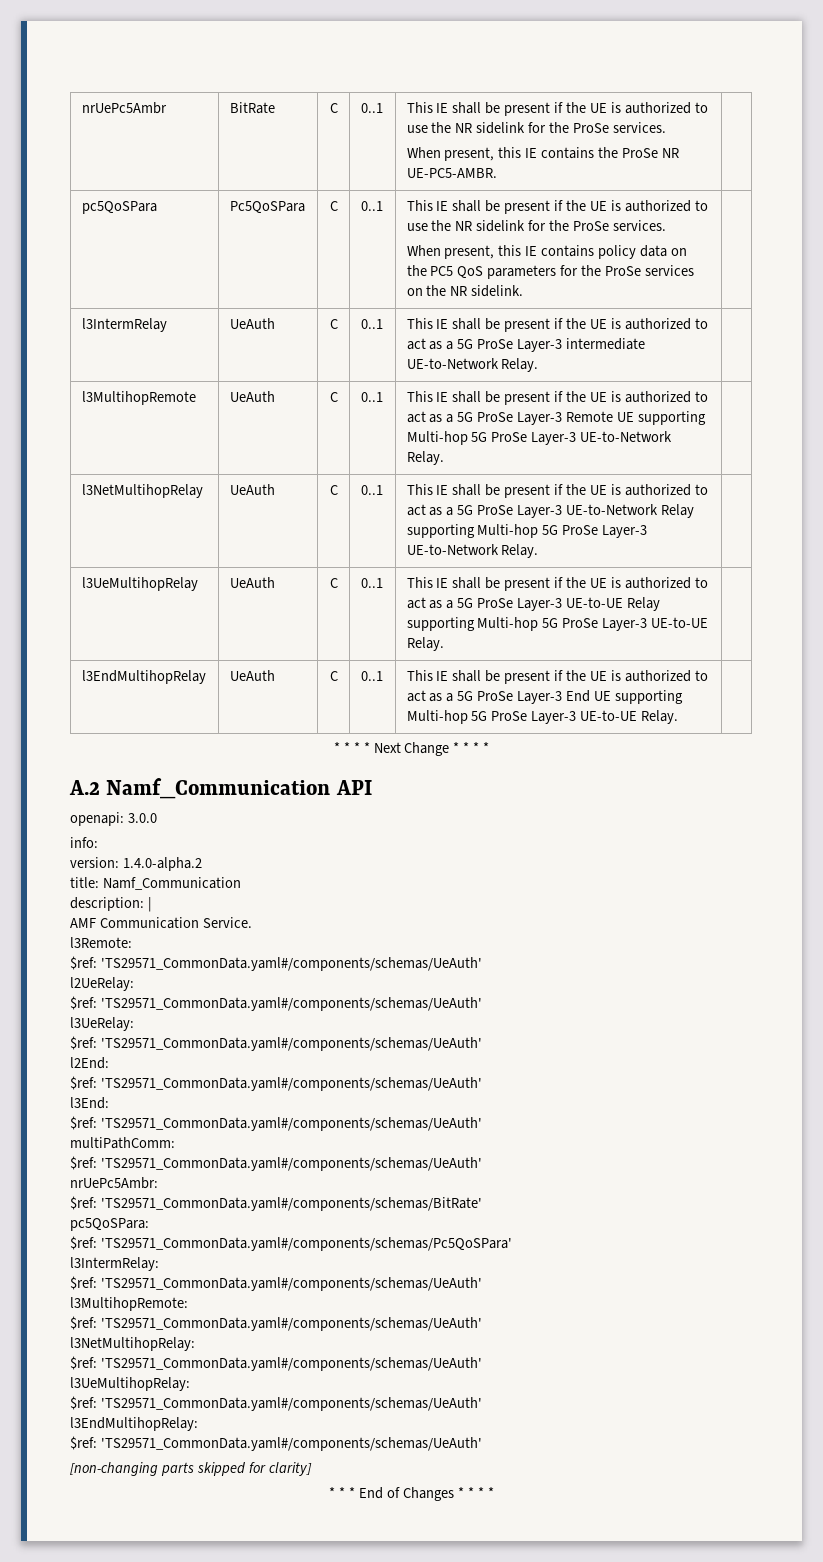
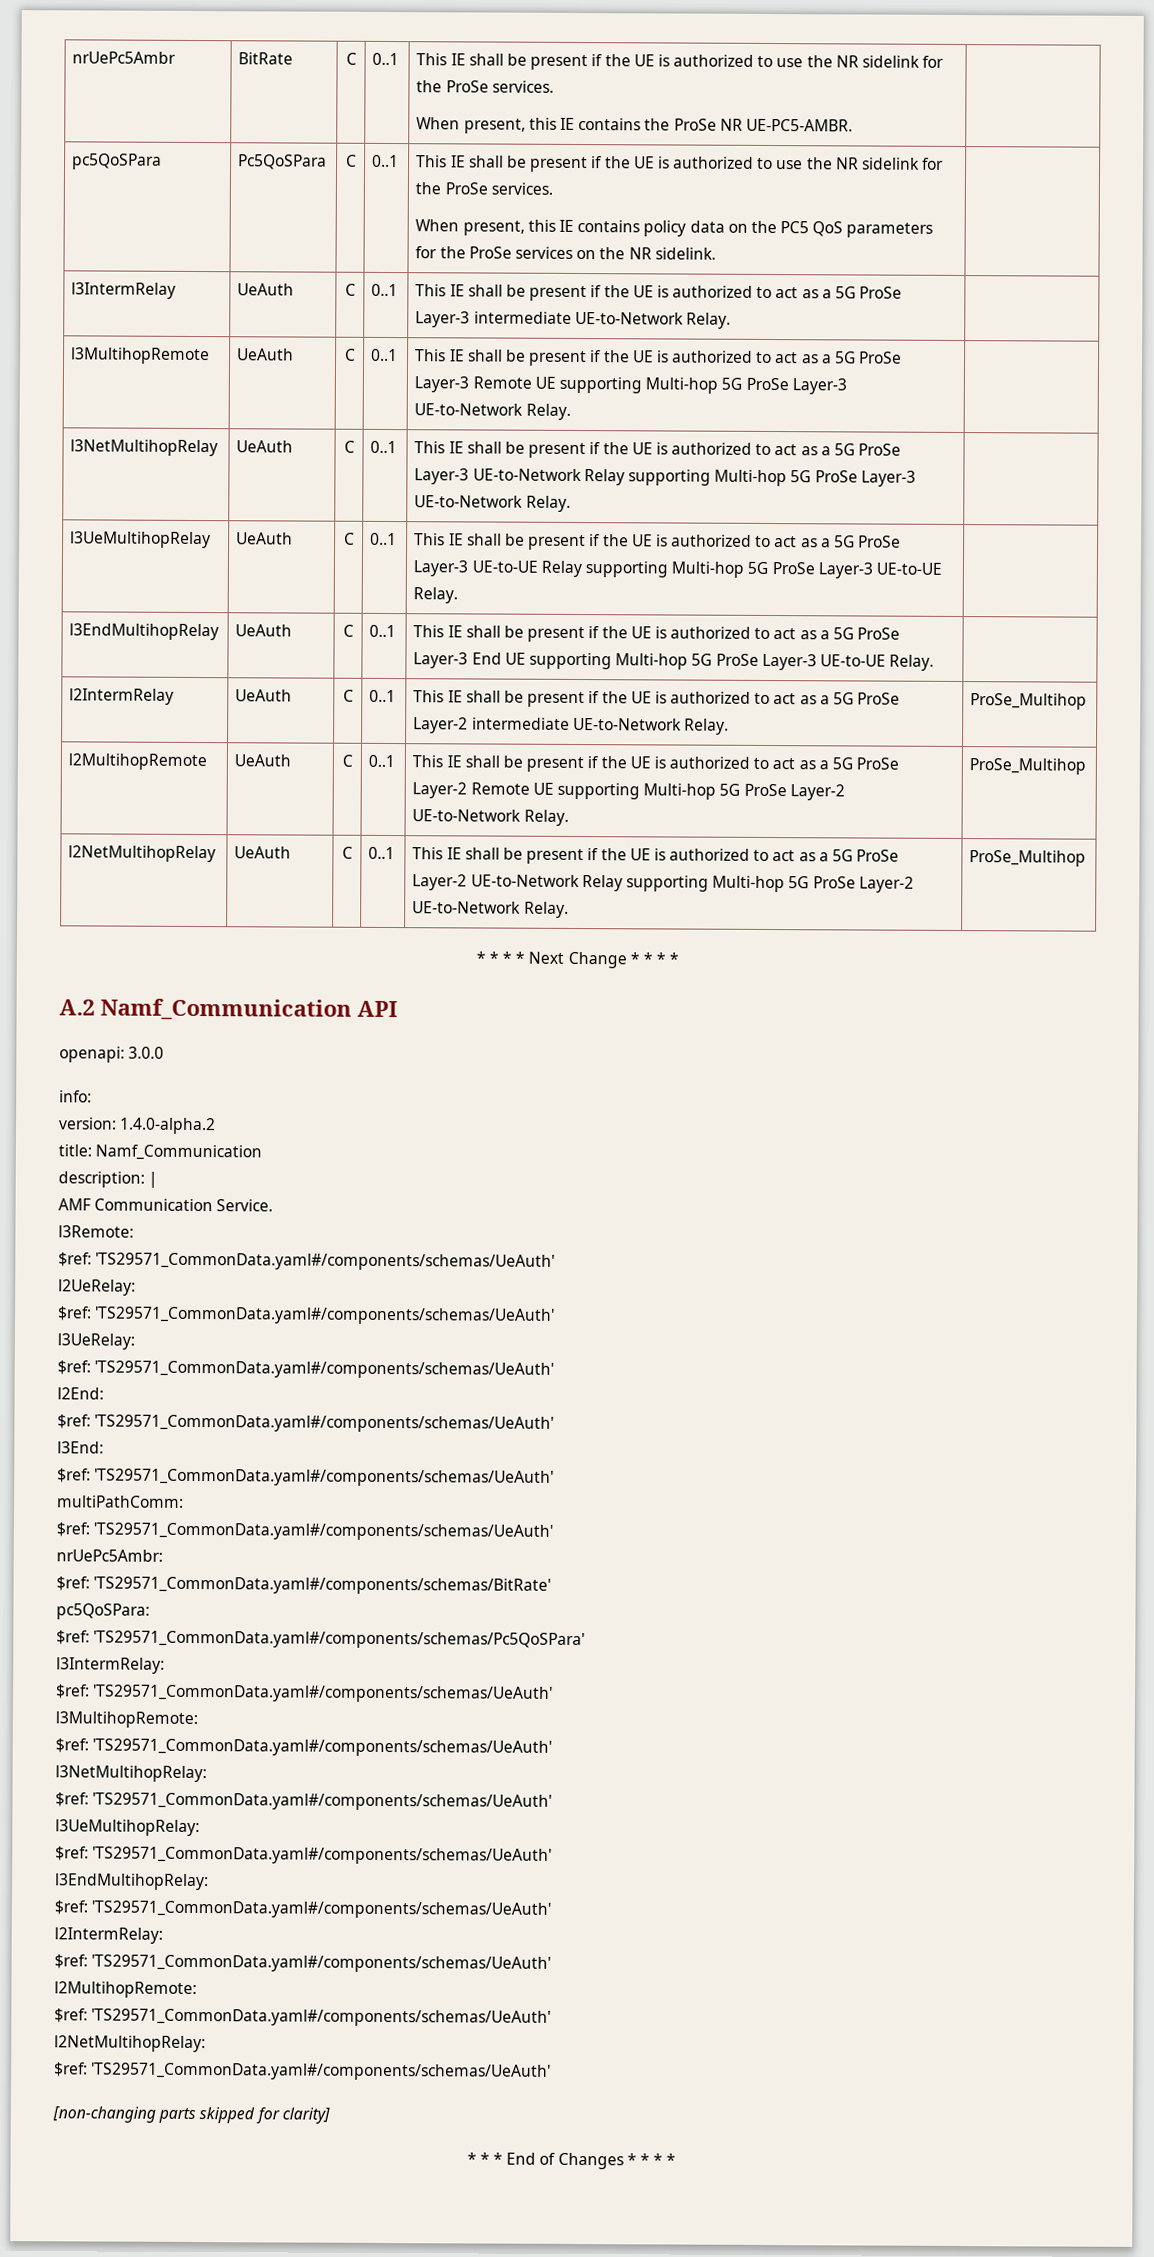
(679, 717) none -> [69,688,175,705] [235,689,293,702] [342,689,354,702] [369,689,397,703] [413,690,901,708] [413,717,730,735] [970,693,1088,710] [68,753,208,771] [234,754,292,767] [341,754,353,767] [368,754,396,768] [412,755,900,773] [412,782,845,801] [412,809,569,826] [969,758,1087,775] [68,845,217,863] [234,846,292,859] [341,846,353,859] [368,846,396,860] [412,847,900,865] [412,874,914,893] [412,901,569,918] [969,850,1087,867] // l2IntermRelay | UeAuth | C | 0..1 | This IE shall be present if the UE is authorized to act as a 5G ProSe Layer-2 intermediate UE-to-Network Relay. | ProSe_Multihop // l2MultihopRemote | UeAuth | C | 0..1 | This IE shall be present if the UE is authorized to act as a 5G ProSe Layer-2 Remote UE supporting Multi-hop 5G ProSe Layer-2 UE-to-Network Relay. | ProSe_Multihop // l2NetMultihopRelay | UeAuth | C | 0..1 | This IE shall be present if the UE is authorized to act as a 5G ProSe Layer-2 UE-to-Network Relay supporting Multi-hop 5G ProSe Layer-2 UE-to-Network Relay. | ProSe_Multihop
(482, 1444) none -> [54,1927,163,1944] [54,1954,552,1973] [54,1981,197,1999] [54,2008,552,2027] [54,2035,206,2053] [54,2062,552,2081] // l2IntermRelay: // $ref: 'TS29571_CommonData.yaml#/components/schemas/UeAuth' // l2MultihopRemote: // $ref: 'TS29571_CommonData.yaml#/components/schemas/UeAuth' // l2NetMultihopRelay: // $ref: 'TS29571_CommonData.yaml#/components/schemas/UeAuth'

